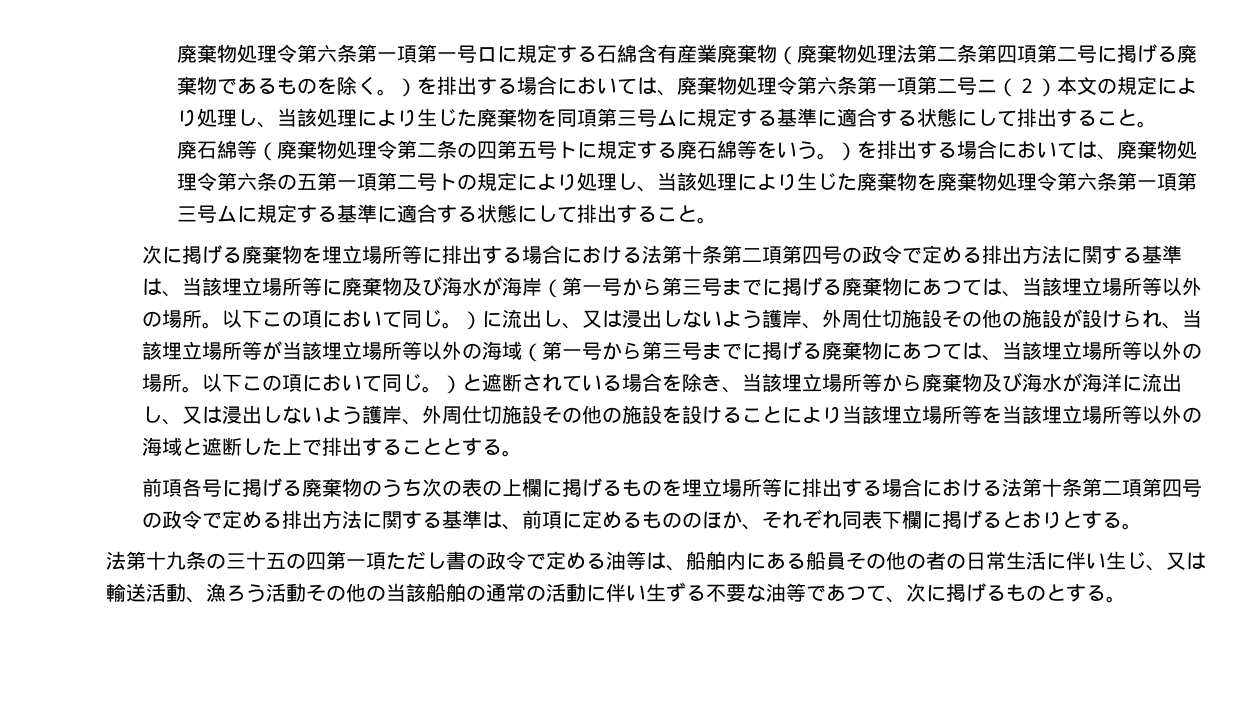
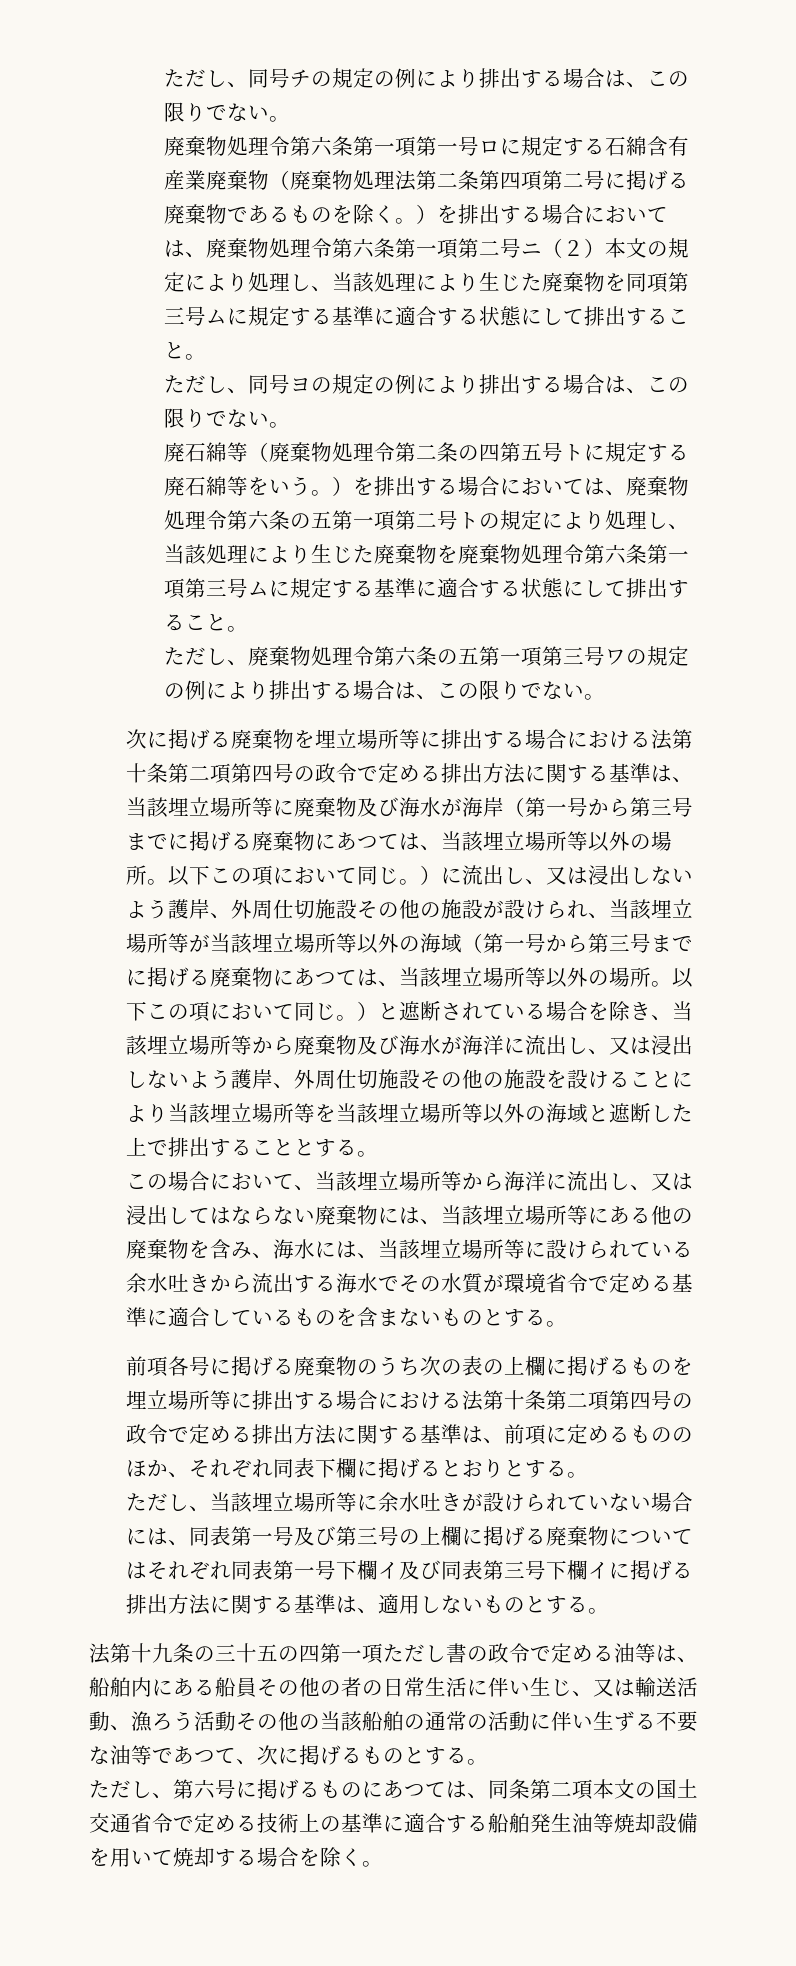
(177, 53) none -> [163,68,689,88] [163,102,290,122] ただし、同号チの規定の例により排出する場合は、この限りでない。 //
(1158, 124) none -> [163,374,689,394] [163,408,290,428] // ただし、同号ヨの規定の例により排出する場合は、この限りでない。
(718, 220) none -> [163,646,689,667] [163,680,605,700] // ただし、廃棄物処理令第六条の五第一項第三号ワの規定の例により排出する場合は、この限りでない。
(522, 453) none -> [126,1171,694,1192] [126,1205,694,1226] [126,1239,694,1260] [126,1273,694,1294] [126,1307,568,1327] // この場合において、当該埋立場所等から海洋に流出し、又は浸出してはならない廃棄物には、当該埋立場所等にある他の廃棄物を含み、海水には、当該埋立場所等に設けられている余水吐きから流出する海水でその水質が環境省令で定める基準に適合しているものを含まないものとする。
(1142, 526) none -> [126,1492,694,1513] [126,1526,694,1546] [126,1560,694,1580] [126,1594,610,1615] // ただし、当該埋立場所等に余水吐きが設けられていない場合には、同表第一号及び第三号の上欄に掲げる廃棄物についてはそれぞれ同表第一号下欄イ及び同表第三号下欄イに掲げる排出方法に関する基準は、適用しないものとする。
(1126, 599) none -> [89,1779,698,1800] [89,1812,698,1833] [89,1847,383,1867] // ただし、第六号に掲げるものにあつては、同条第二項本文の国土交通省令で定める技術上の基準に適合する船舶発生油等焼却設備を用いて焼却する場合を除く。

